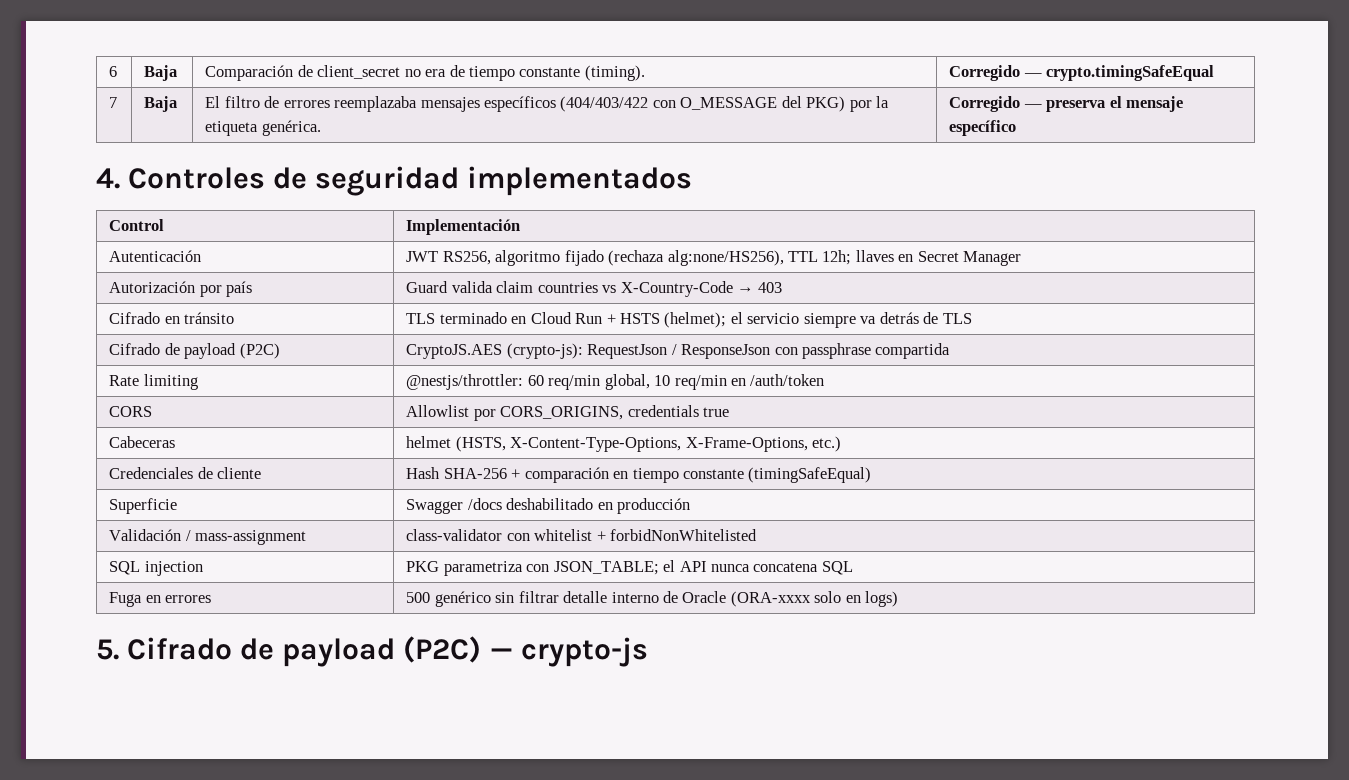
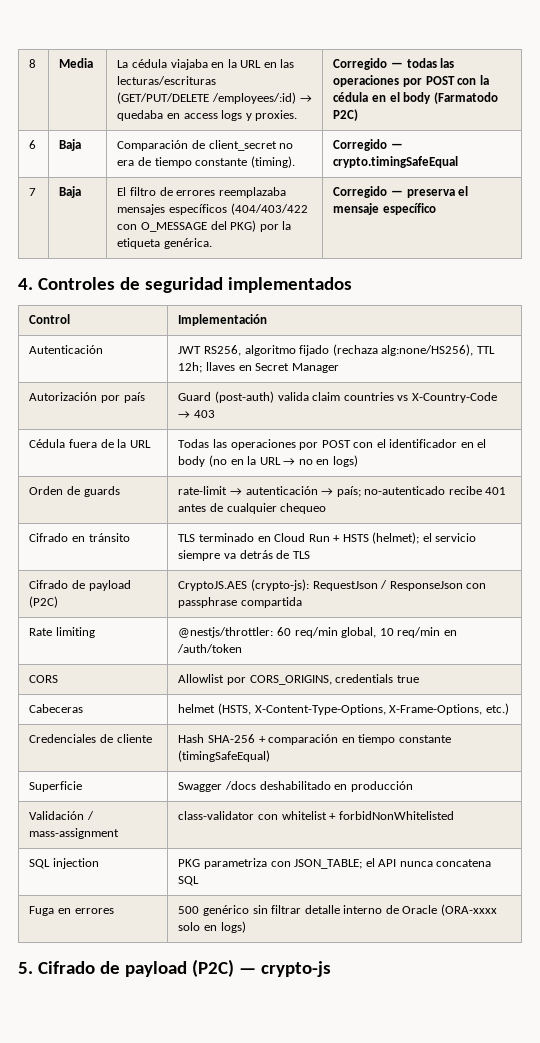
(109, 71) none -> [29,59,37,68] [59,58,94,68] [117,59,295,70] [117,76,217,85] [117,92,312,104] [117,110,298,121] [333,58,455,70] [333,75,489,87] [333,92,498,104] [333,109,359,121] 8 | Media | La cédula viajaba en la URL en las lecturas/escrituras (GET/PUT/DELETE /employees/:id) → quedaba en access logs y proxies. | Corregido — todas las operaciones por POST con la cédula en el body (Farmatodo P2C) //
(449, 287) none -> [214,391,274,403] (post-auth)
(783, 287) none -> [29,439,151,448] [178,439,487,450] [178,455,358,467] [29,486,120,497] [178,486,507,497] [178,503,327,514] // Cédula fuera de la URL | Todas las operaciones por POST con el identificador en el body (no en la URL → no en logs) // Orden de guards | rate-limit → autenticación → país; no-autenticado recibe 401 antes de cualquier chequeo

